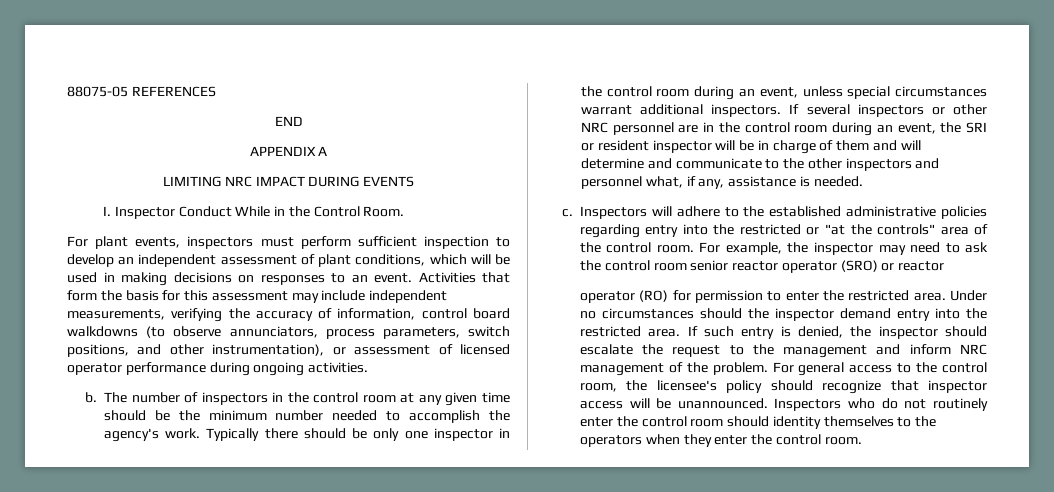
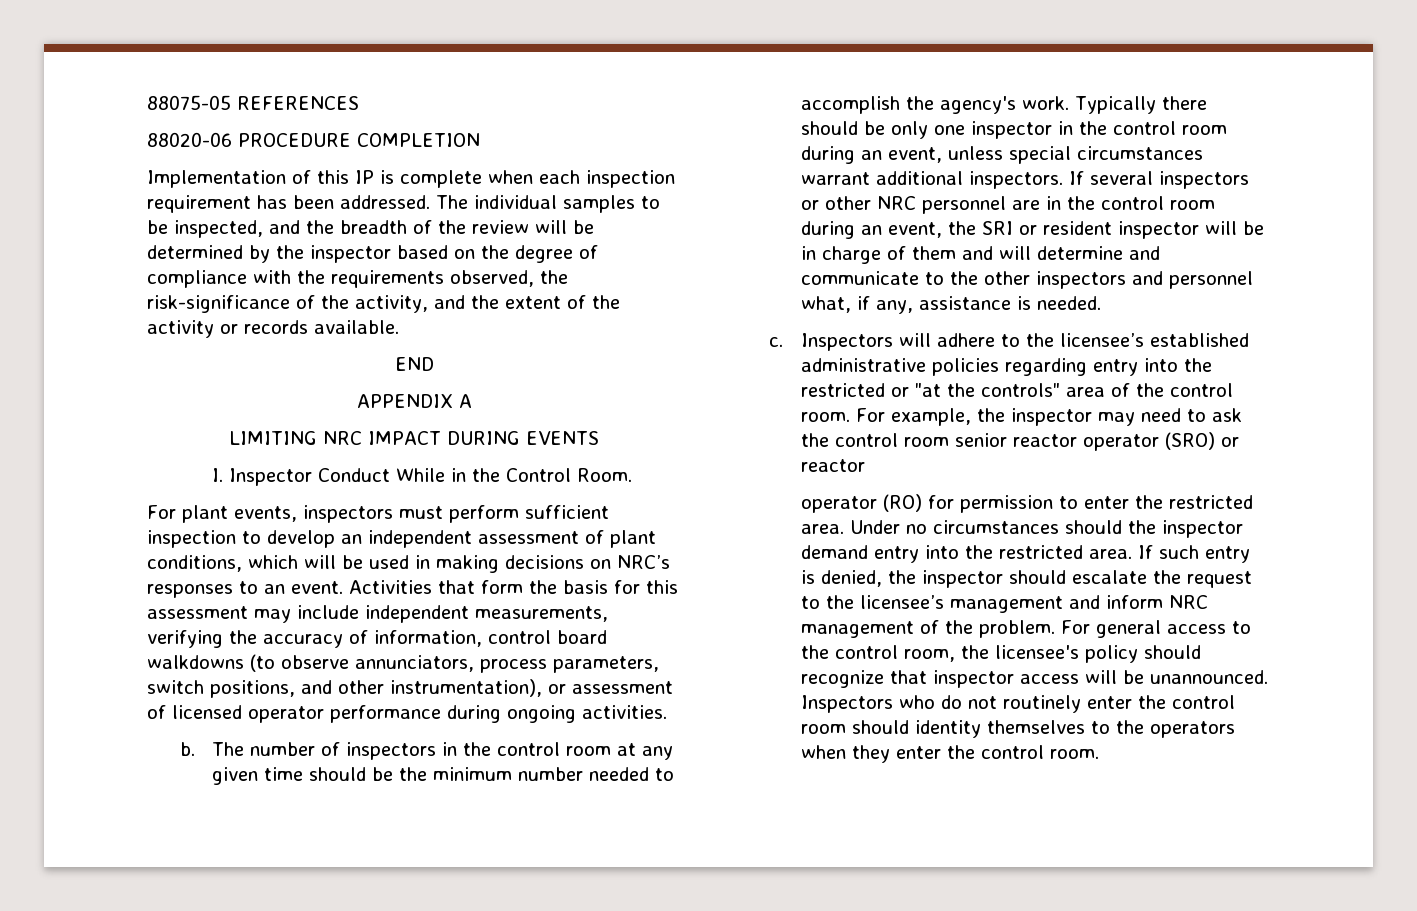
(216, 91) none -> [147,132,480,147] [147,170,675,188] [147,195,660,213] [147,220,594,238] [147,245,598,263] [147,270,568,288] [147,295,620,313] [147,320,399,338] // 88020-06 PROCEDURE COMPLETION // Implementation of this IP is complete when each inspection requirement has been addressed. The individual samples to be inspected, and the breadth of the review will be determined by the inspector based on the degree of compliance with the requirements observed, the risk-significance of the activity, and the extent of the activity or records available.
(254, 279) none -> [617,555,670,569] NRC’s
(765, 211) none -> [1060,333,1145,347] licensee’s
(774, 349) none -> [860,595,945,609] licensee’s

